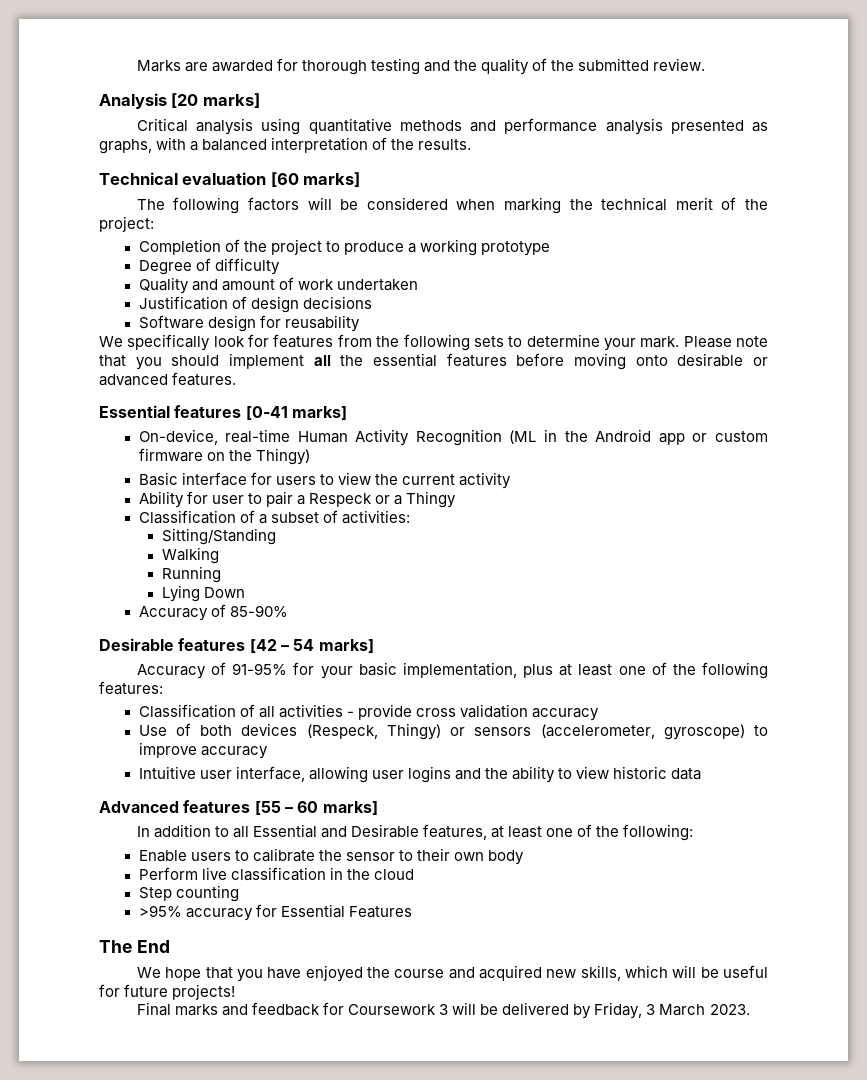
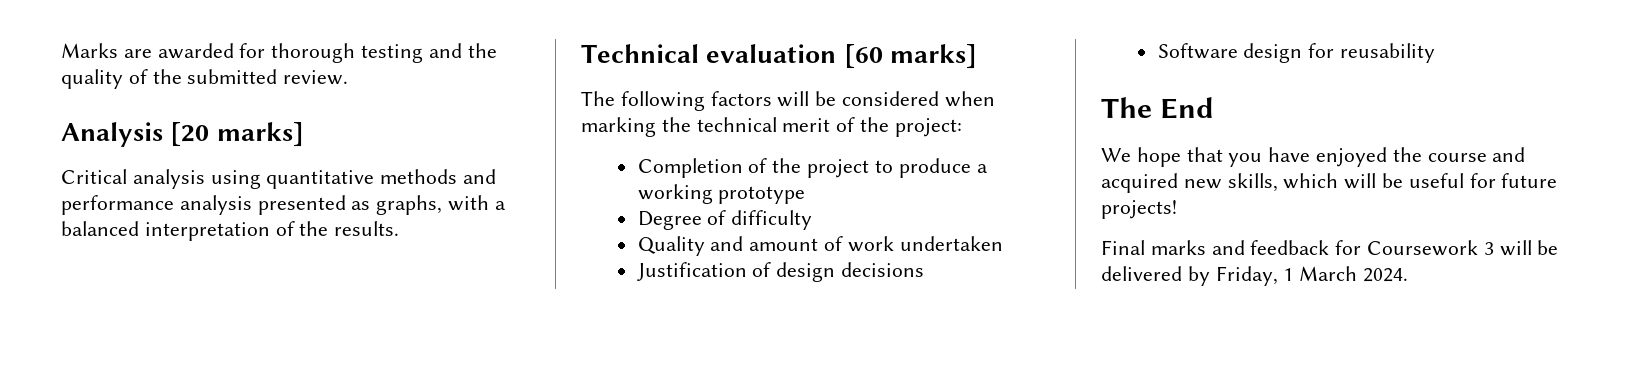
[99,334,769,351] [99,353,768,370] [99,372,237,386] [99,405,347,420] [138,429,769,446] [138,448,310,465] [138,472,511,489] [138,491,456,508] [138,510,410,524] [161,528,276,545] [161,547,219,564] [161,566,221,583] [161,585,245,602] [138,604,288,621] [99,638,374,653] [136,662,768,679] [99,681,163,695] [138,704,599,721] [138,723,768,740] [138,742,268,759] [138,766,702,783] [99,800,378,815] [136,824,694,841] [138,848,524,865] [138,867,414,881] [138,885,239,902] [138,904,412,921] // We specifically look for features from the following sets to determine your mark. Please note that you should implement all the essential features before moving onto desirable or advanced features. // Essential features [0-41 marks] // On-device, real-time Human Activity Recognition (ML in the Android app or custom firmware on the Thingy) // Basic interface for users to view the current activity // Ability for user to pair a Respeck or a Thingy // Classification of a subset of activities: // Sitting/Standing // Walking // Running // Lying Down // Accuracy of 85-90% // Desirable features [42 – 54 marks] // Accuracy of 91-95% for your basic implementation, plus at least one of the following features: // Classification of all activities - provide cross validation accuracy // Use of both devices (Respeck, Thingy) or sensors (accelerometer, gyroscope) to improve accuracy // Intuitive user interface, allowing user logins and the ability to view historic data // Advanced features [55 – 60 marks] // In addition to all Essential and Desirable features, at least one of the following: // Enable users to calibrate the sensor to their own body // Perform live classification in the cloud // Step counting // >95% accuracy for Essential Features -> (1436, 53) none
[646,1004,750,1016] 3 March 2023. -> [1283,266,1409,282] 1 March 2024.

